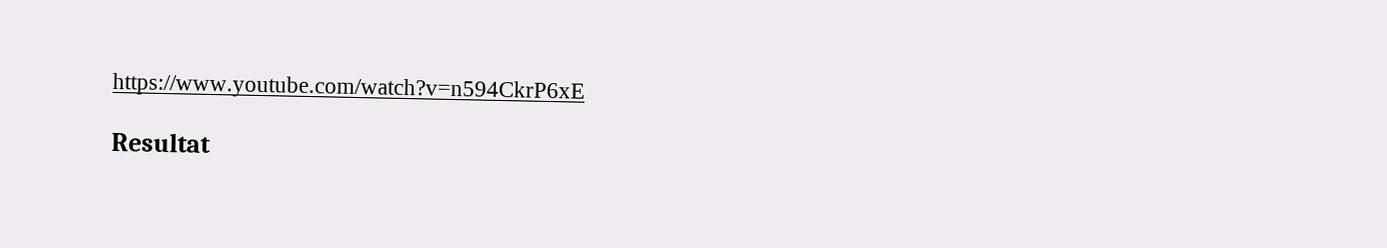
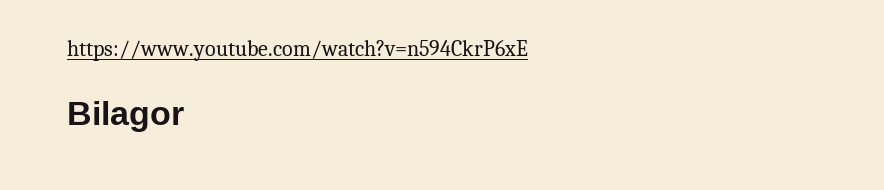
[111,131,211,153] Resultat -> [67,101,184,132] Bilagor

